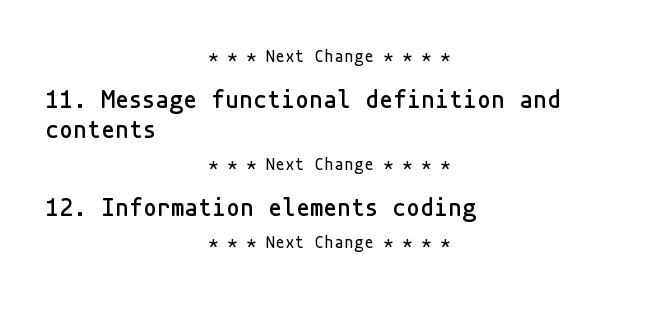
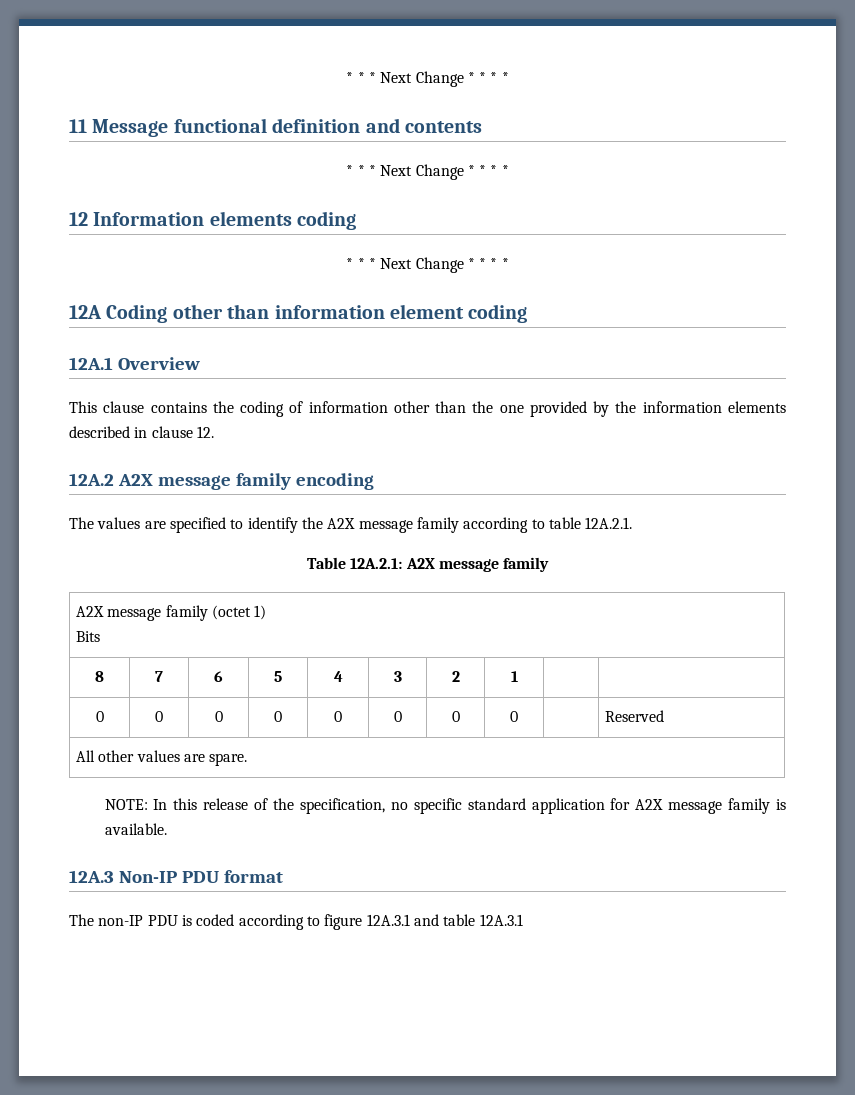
[209,49,450,66] [45,90,87,108] * * * Next Change * * * * // 11. -> [346,71,509,87] [69,119,87,133] * * * Next Change * * * * // 11
[45,198,87,216] 12. -> [69,212,88,226] 12
(450, 243) none -> [69,304,528,323] [69,357,200,370] [69,401,786,417] [69,426,214,438] [69,473,374,490] [69,517,633,533] [306,557,550,572] [76,605,267,621] [76,631,101,642] [95,671,104,682] [155,671,163,682] [213,671,223,682] [274,671,282,682] [333,671,343,682] [393,671,402,682] [451,671,460,682] [510,671,518,682] [95,711,104,722] [155,711,163,722] [214,711,223,722] [274,711,282,722] [334,711,342,722] [393,711,402,722] [451,711,460,722] [510,711,518,722] [605,710,665,722] [76,750,248,766] [104,798,787,814] [104,823,167,835] [69,870,283,883] [69,914,523,930] // 12A Coding other than information element coding // 12A.1 Overview // This clause contains the coding of information other than the one provided by the information elements described in clause 12. // 12A.2 A2X message family encoding // The values are specified to identify the A2X message family according to table 12A.2.1. // Table 12A.2.1: A2X message family // A2X message family (octet 1) // Bits // 8 | 7 | 6 | 5 | 4 | 3 | 2 | 1 | | // 0 | 0 | 0 | 0 | 0 | 0 | 0 | 0 | | Reserved // All other values are spare. // NOTE: In this release of the specification, no specific standard application for A2X message family is available. // 12A.3 Non-IP PDU format // The non-IP PDU is coded according to figure 12A.3.1 and table 12A.3.1

